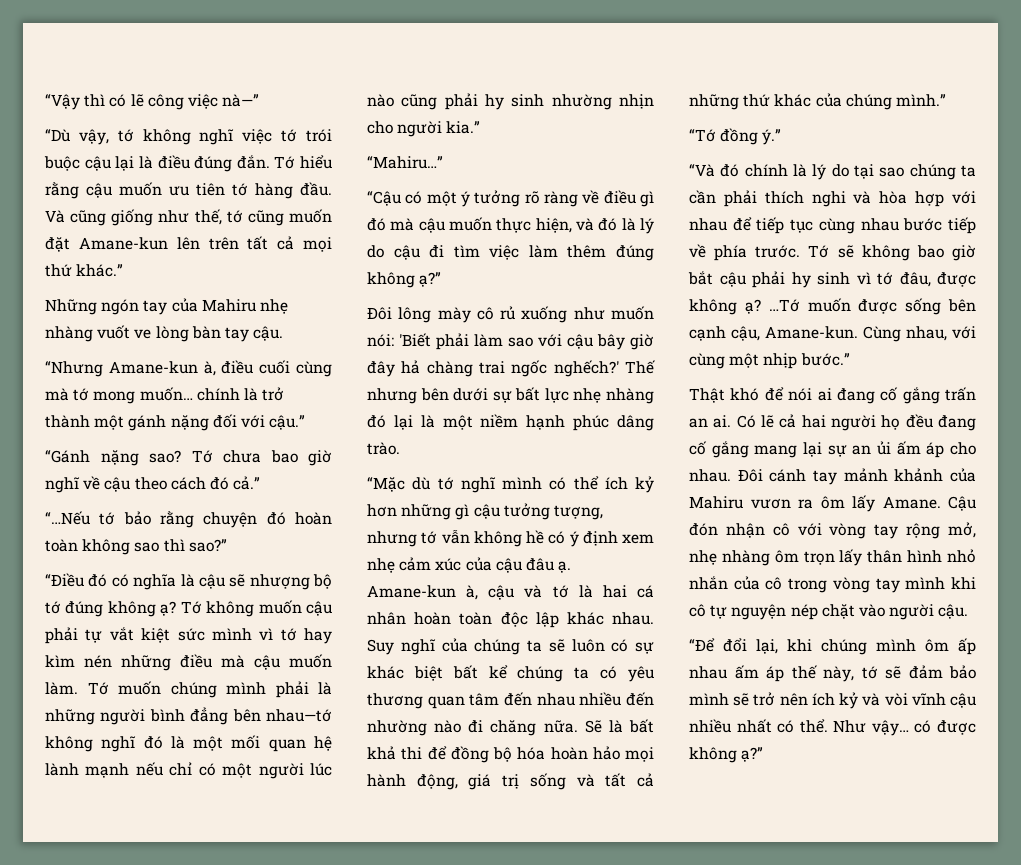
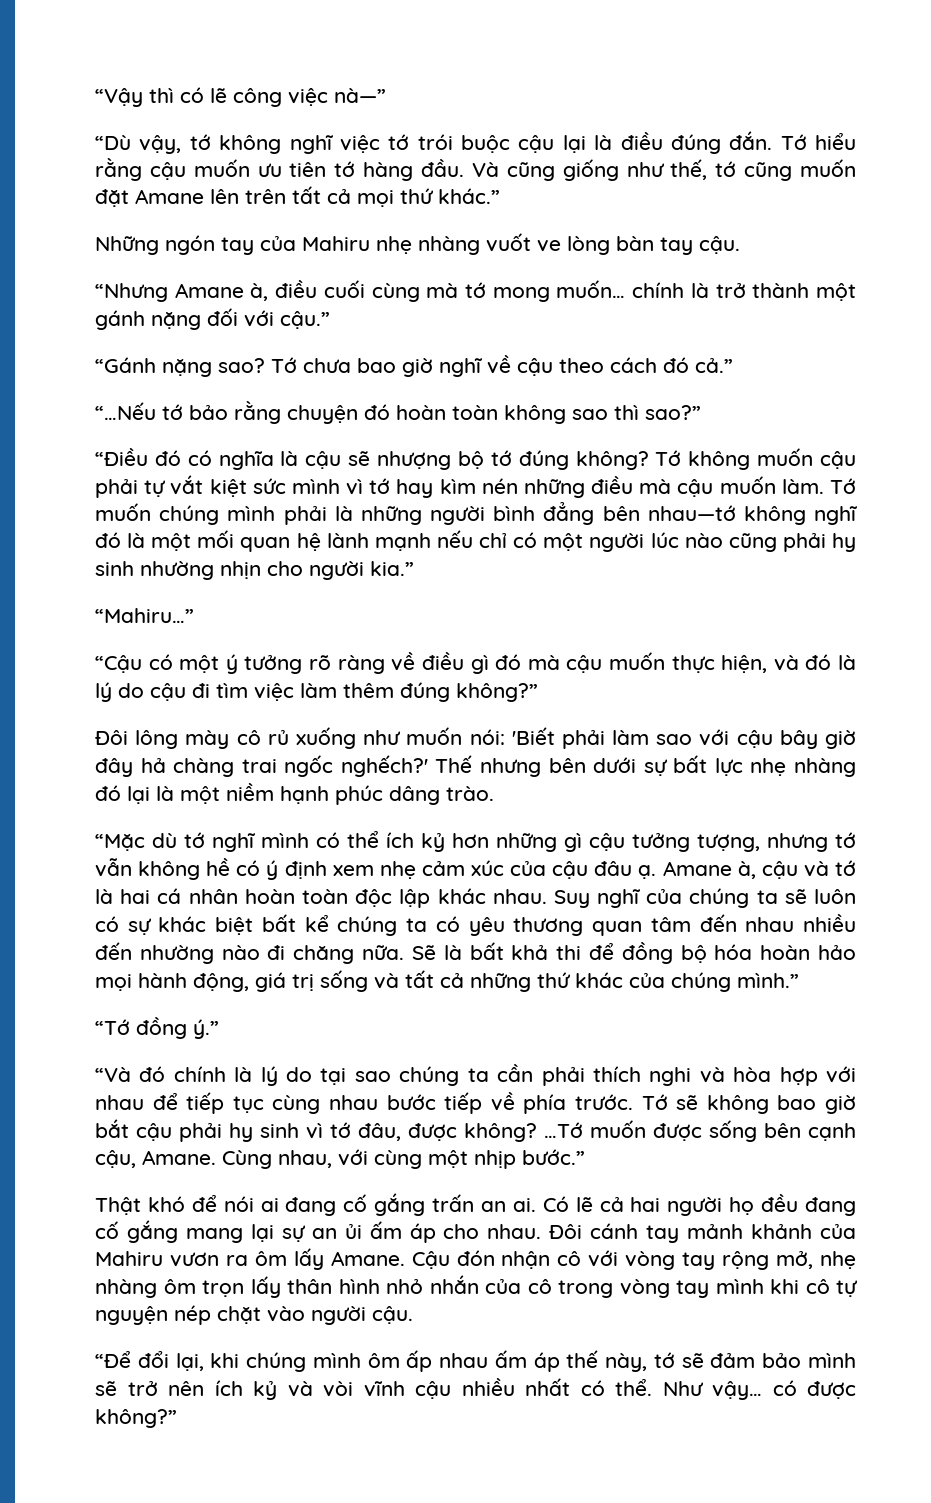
[78,237,168,250] Amane-kun -> [135,189,204,204] Amane
[108,361,198,374] Amane-kun -> [174,283,244,298] Amane
[107,601,177,617] không ạ? -> [575,451,649,470] không?
[367,272,442,288] không ạ?” -> [456,683,538,702] không?”
[367,585,456,598] Amane-kun -> [662,861,732,876] Amane
[689,299,761,315] không ạ? -> [464,1123,537,1142] không?
[765,326,858,339] Amane-kun. -> [142,1150,216,1165] Amane.
[689,747,764,763] không ạ?” -> [95,1409,177,1428] không?”

